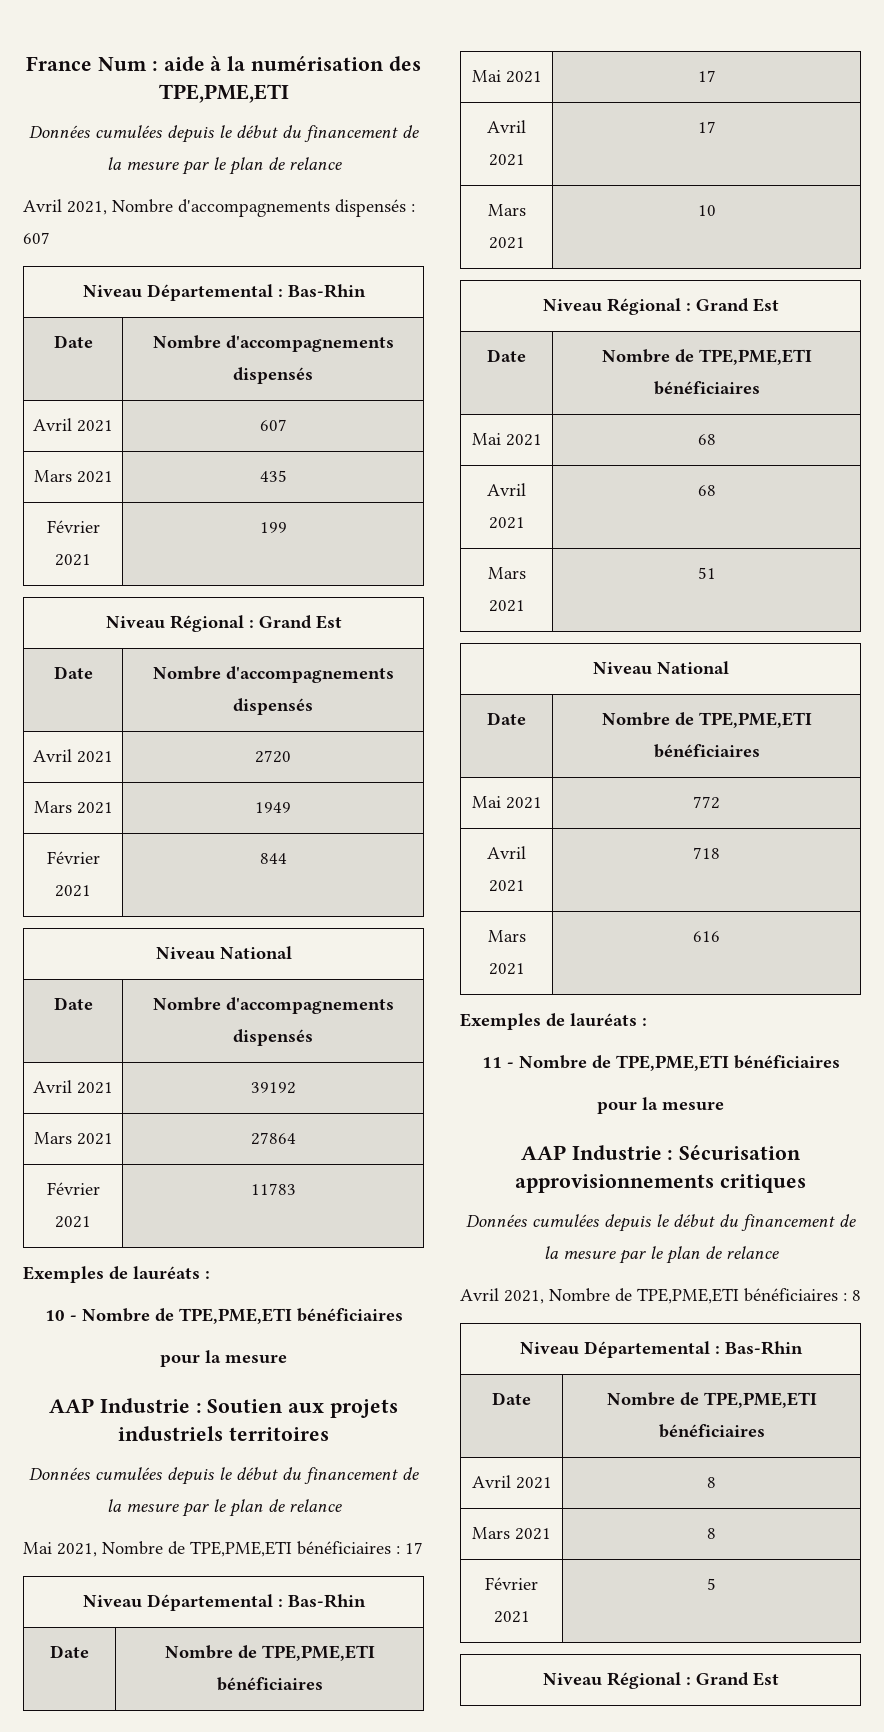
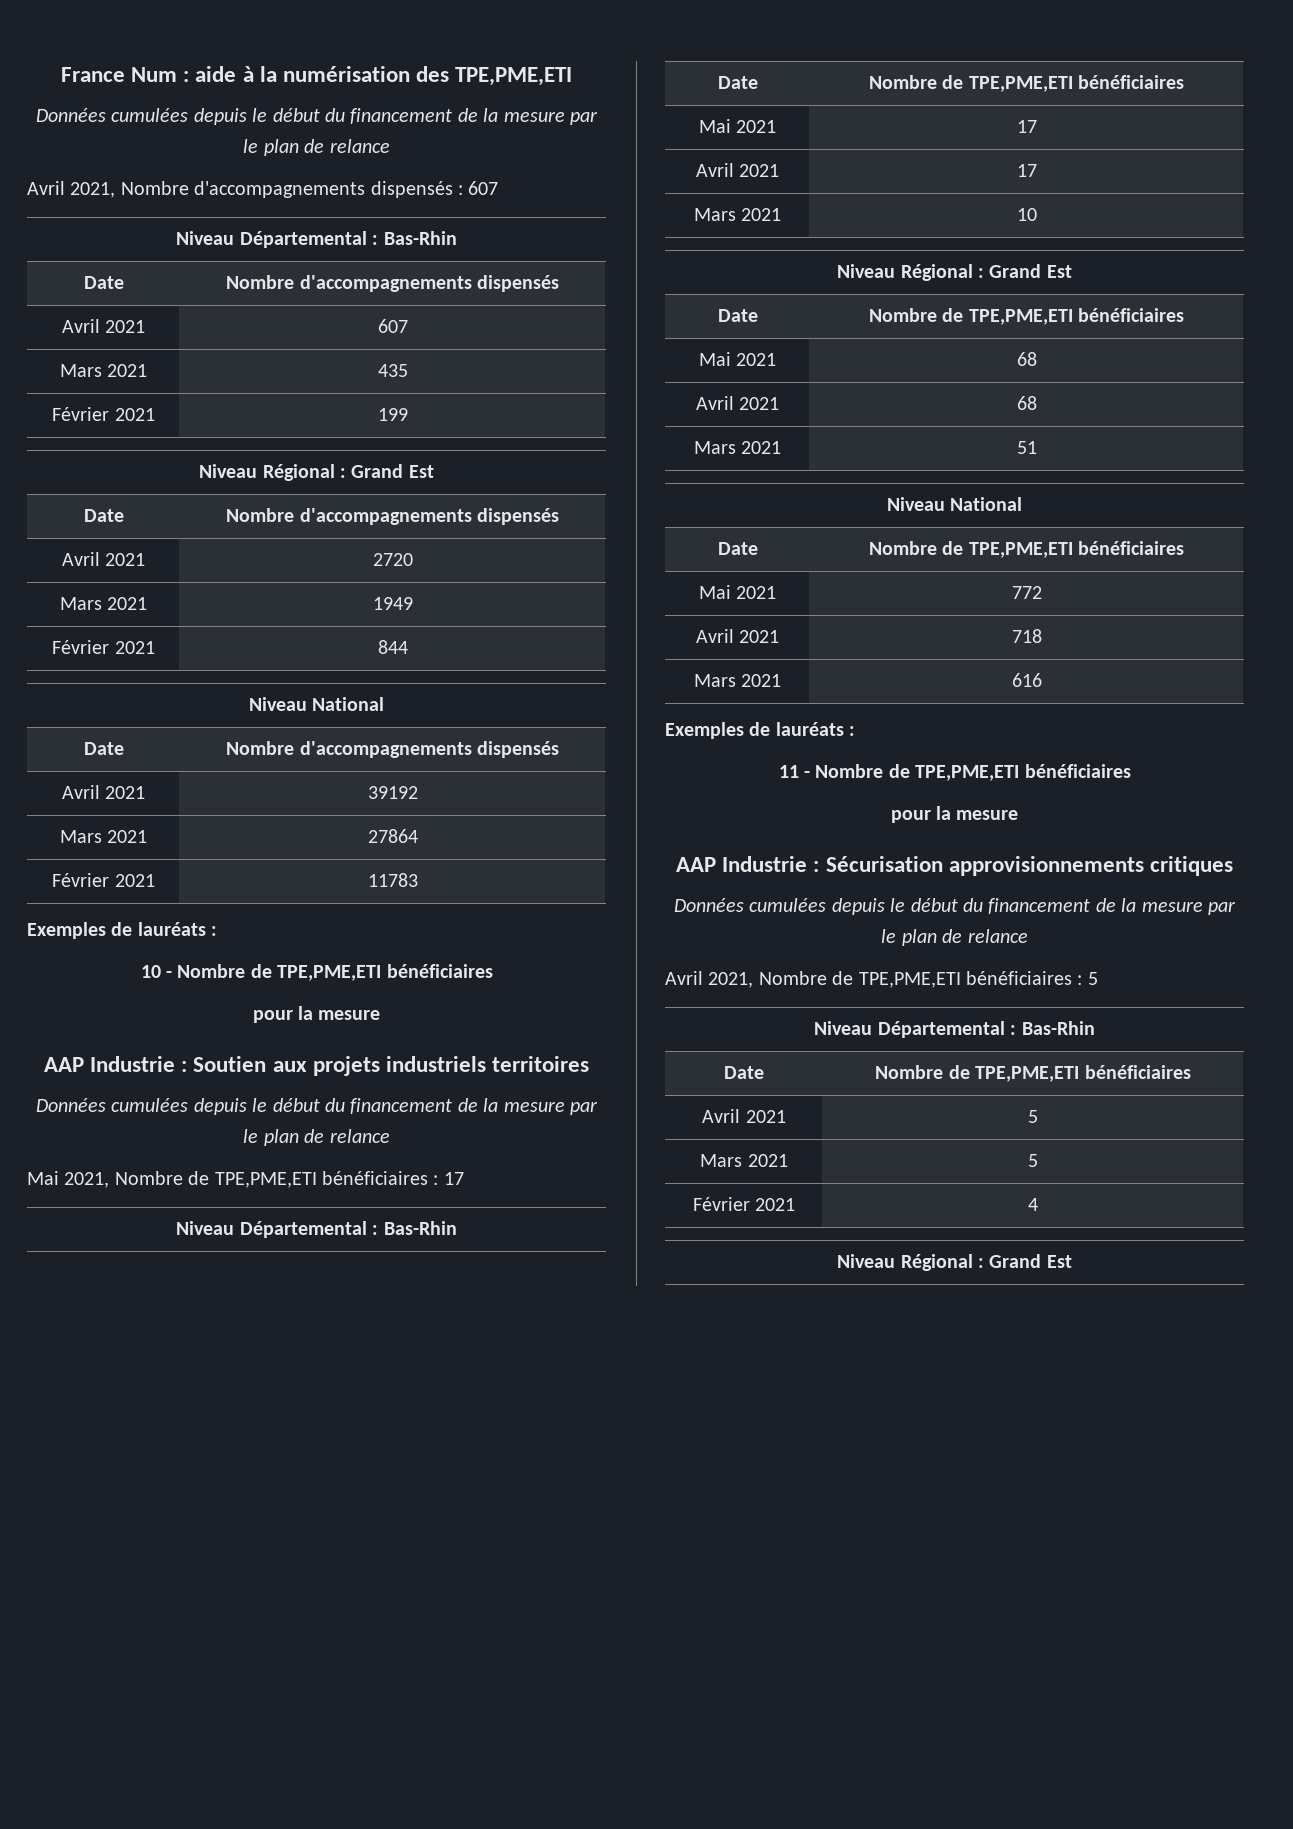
[852,1290,861,1301] 8 -> [1087,972,1098,985] 5
[707,1477,716,1488] [472,1527,551,1540] [707,1528,716,1539] [485,1577,538,1590] [493,1611,530,1623] [707,1578,716,1590] 8 // Mars 2021 | 8 // Février 2021 | 5 -> [1028,1110,1038,1123] [700,1154,788,1167] [1028,1154,1038,1167] [692,1197,796,1211] [1028,1198,1038,1211] 5 // Mars 2021 | 5 // Février 2021 | 4

